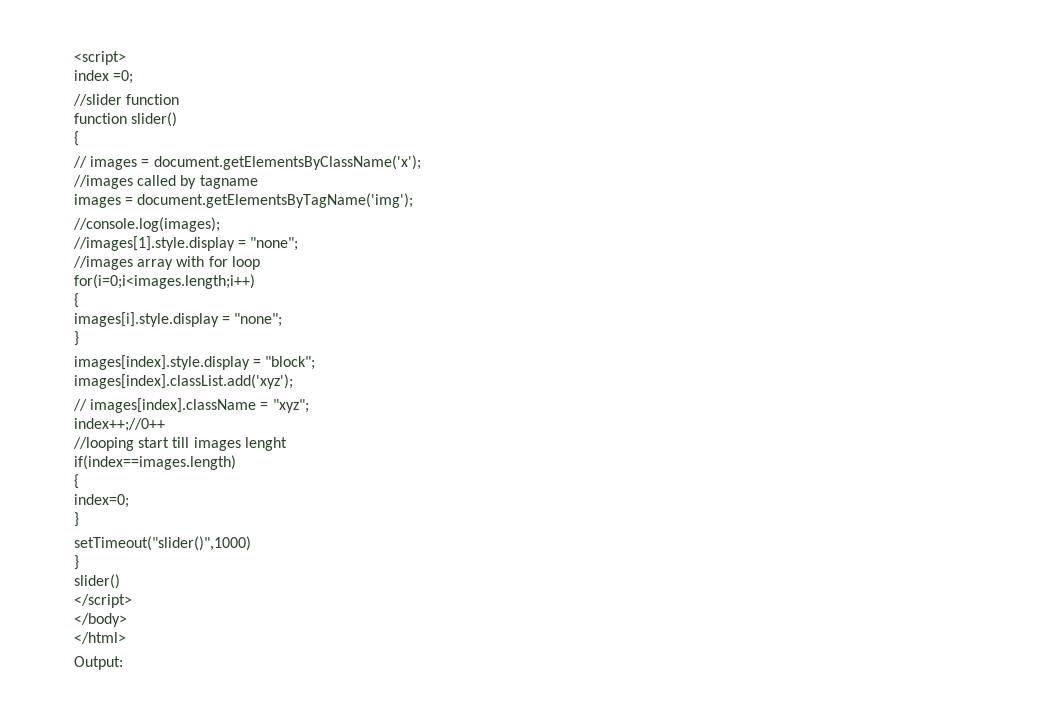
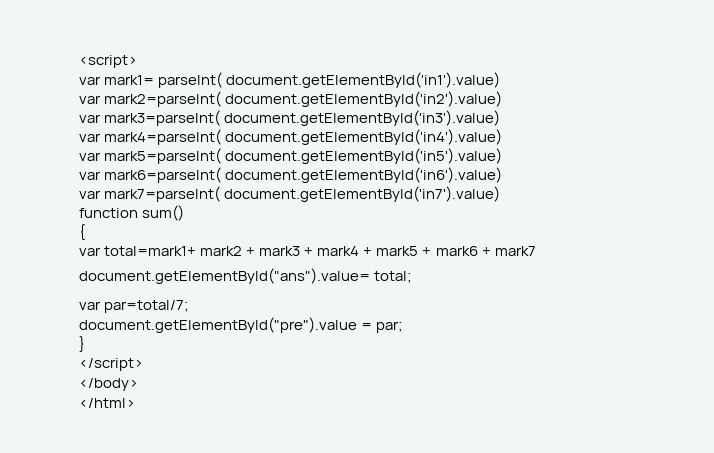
[74,70,134,84] [73,94,180,106] [74,112,178,127] [74,131,79,146] [73,155,421,170] [73,175,258,189] [74,193,414,208] [73,217,220,232] [73,236,299,251] [73,256,260,270] [74,274,255,289] [74,293,79,308] [74,312,283,327] [74,331,79,346] [74,355,316,370] [74,374,293,389] [73,398,309,413] [74,418,165,432] [73,437,287,451] [74,455,236,470] [74,474,79,489] [74,494,129,508] [74,512,79,527] [74,536,251,551] [74,555,79,570] [74,574,120,589] index =0; // //slider function // function slider() // { // // images = document.getElementsByClassName('x'); // //images called by tagname // images = document.getElementsByTagName('img'); // //console.log(images); // //images[1].style.display = "none"; // //images array with for loop // for(i=0;i<images.length;i++) // { // images[i].style.display = "none"; // } // images[index].style.display = "block"; // images[index].classList.add('xyz'); // // images[index].className = "xyz"; // index++;//0++ // //looping start till images lenght // if(index==images.length) // { // index=0; // } // setTimeout("slider()",1000) // } // slider() -> [79,72,501,88] [79,91,503,107] [79,110,501,126] [79,129,503,145] [79,148,503,164] [79,167,503,183] [79,186,501,202] [79,205,185,221] [79,224,85,240] [79,246,536,256] [79,268,413,284] [79,300,190,313] [79,317,404,333] [79,336,85,352] var mark1= parseInt( document.getElementById('in1').value) // var mark2=parseInt( document.getElementById('in2').value) // var mark3=parseInt( document.getElementById('in3').value) // var mark4=parseInt( document.getElementById('in4').value) // var mark5=parseInt( document.getElementById('in5').value) // var mark6=parseInt( document.getElementById('in6').value) // var mark7=parseInt( document.getElementById('in7').value) // function sum() // { // var total=mark1+ mark2 + mark3 + mark4 + mark5 + mark6 + mark7 // document.getElementById("ans").value= total; // var par=total/7; // document.getElementById("pre").value = par; // }
[74,656,123,670] // Output: -> (135, 403) none

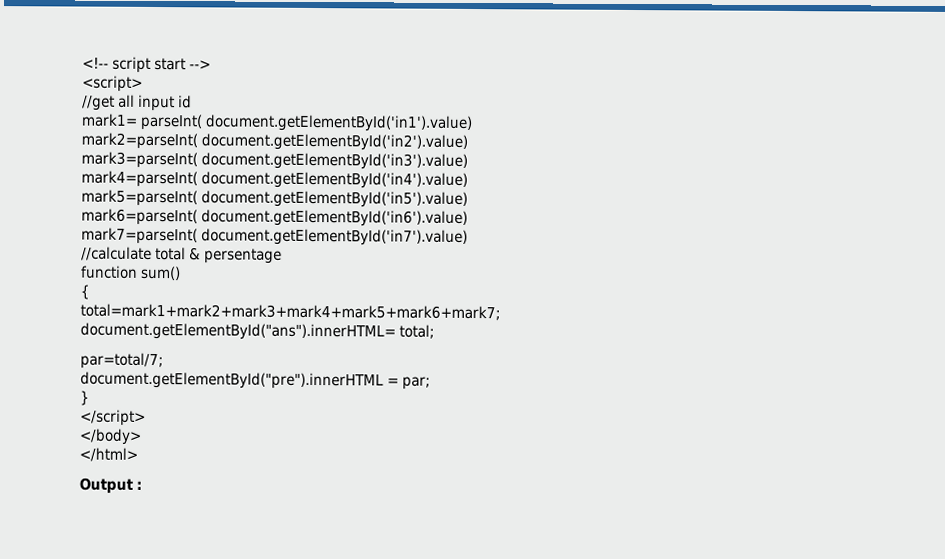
[79,55,137,68] [79,76,101,85] <script> // var -> [82,56,212,73] [82,75,143,92] [82,94,193,112] <!-- script start --> // <script> // //get all input id //
[79,95,101,104] var -> (474, 123) none
[79,114,101,123] var -> (469, 142) none
[79,133,101,142] var -> (469, 161) none
[79,152,101,161] var -> (469, 180) none
[79,171,101,180] var -> (469, 199) none
[79,190,101,199] var -> (469, 218) none
(501, 194) none -> [81,246,283,264] // //calculate total & persentage
[79,246,536,256] [79,268,370,284] var total=mark1+ mark2 + mark3 + mark4 + mark5 + mark6 + mark7 // document.getElementById("ans").value= -> [80,303,501,321] [80,322,396,341] total=mark1+mark2+mark3+mark4+mark5+mark6+mark7; // document.getElementById("ans").innerHTML=
[79,301,101,310] var -> (436, 331) none
[79,317,357,333] document.getElementById("pre").value -> [80,371,384,390] document.getElementById("pre").innerHTML
(135, 403) none -> [79,477,143,494] // Output :

